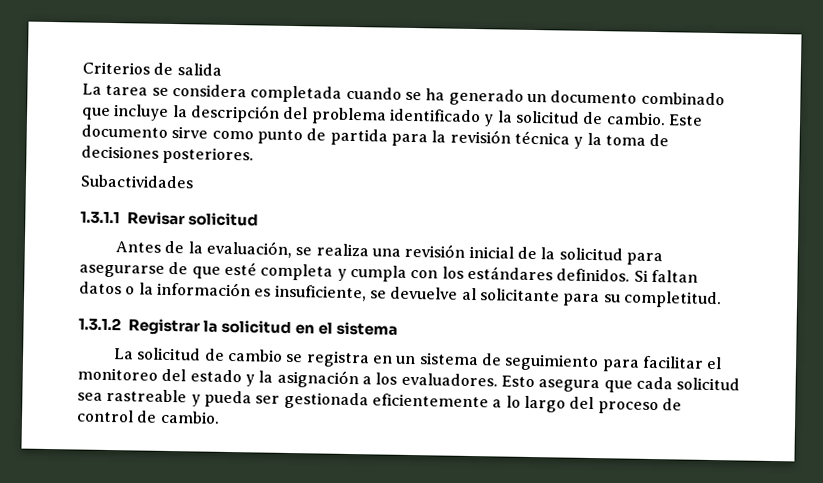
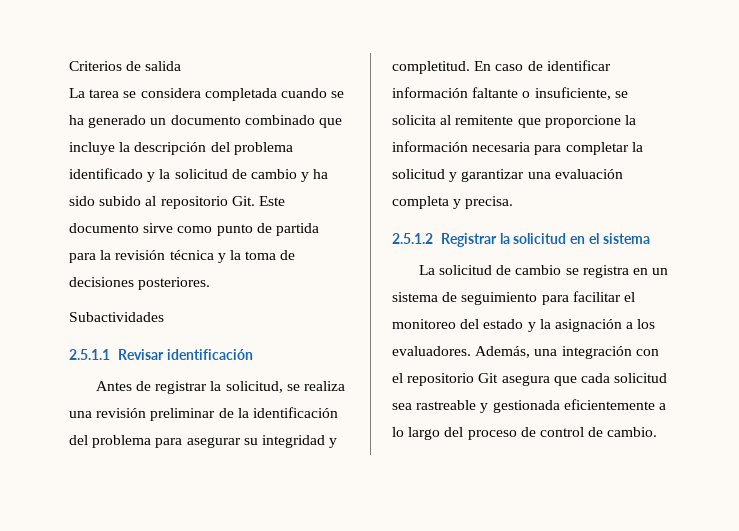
[605,112,666,126] cambio. -> [250,169,329,182] [69,196,255,209] cambio y ha sido subido al repositorio Git.
[80,211,260,227] 1.3.1.1 Revisar solicitud -> [69,349,253,360] 2.5.1.1 Revisar identificación
[187,240,293,259] la evaluación, -> [155,381,283,394] registrar la solicitud,
[468,245,663,266] [79,261,698,283] [79,281,722,309] [78,317,121,332] inicial de la solicitud para asegurarse de que esté completa y cumpla con los estándares definidos. Si faltan datos o la información es insuficiente, se devuelve al solicitante para su completitud. // 1.3.1.2 -> [150,407,338,421] [69,435,338,448] [392,60,611,74] [392,87,628,100] [392,115,636,128] [392,141,643,155] [392,169,623,182] [392,196,514,209] [392,233,433,244] preliminar de la identificación del problema para asegurar su integridad y completitud. En caso de identificar información faltante o insuficiente, se solicita al remitente que proporcione la información necesaria para completar la solicitud y garantizar una evaluación completa y precisa. // 2.5.1.2
[500,375,535,388] Esto -> [475,346,659,359] [392,373,499,386] Además, una integración con el repositorio Git
[203,390,281,408] pueda ser -> (489, 408) none

